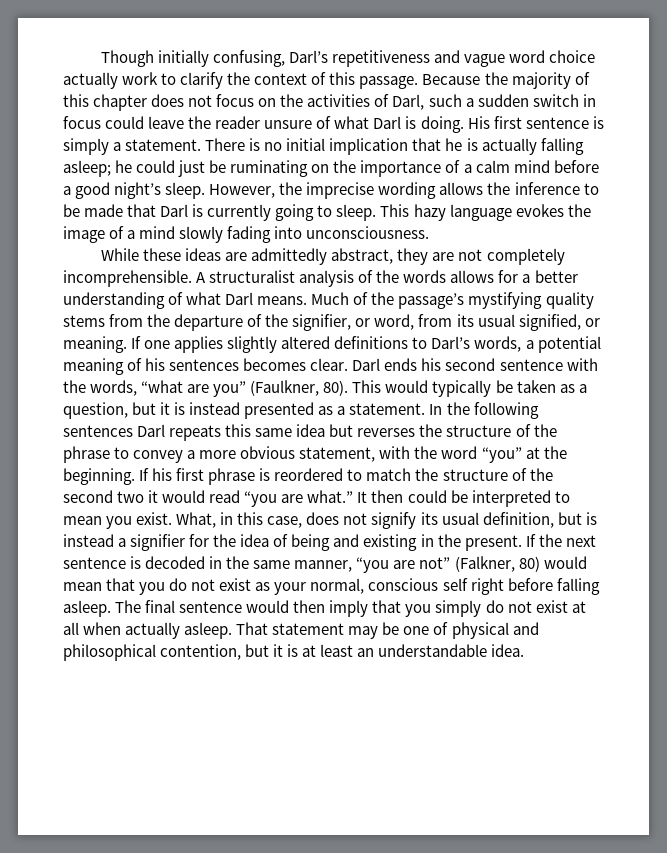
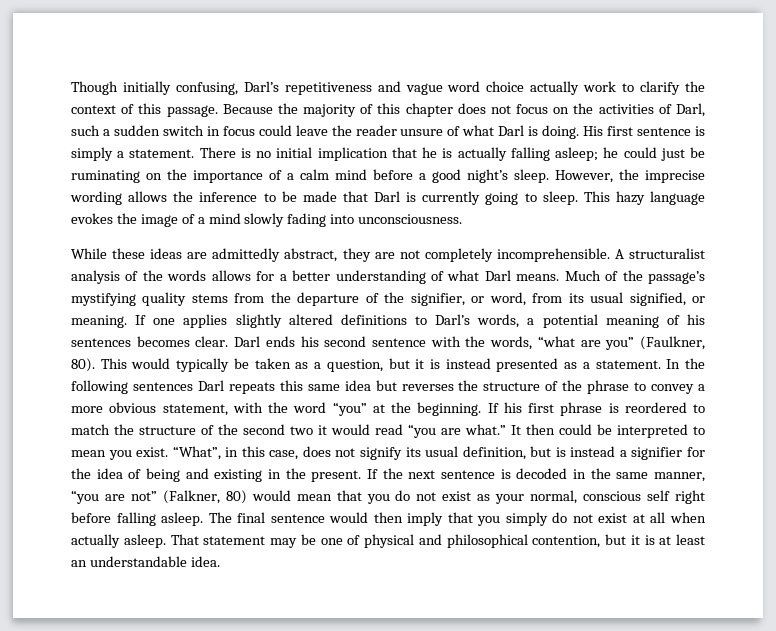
[176,512,217,528] What, -> [172,446,221,460] “What”,

